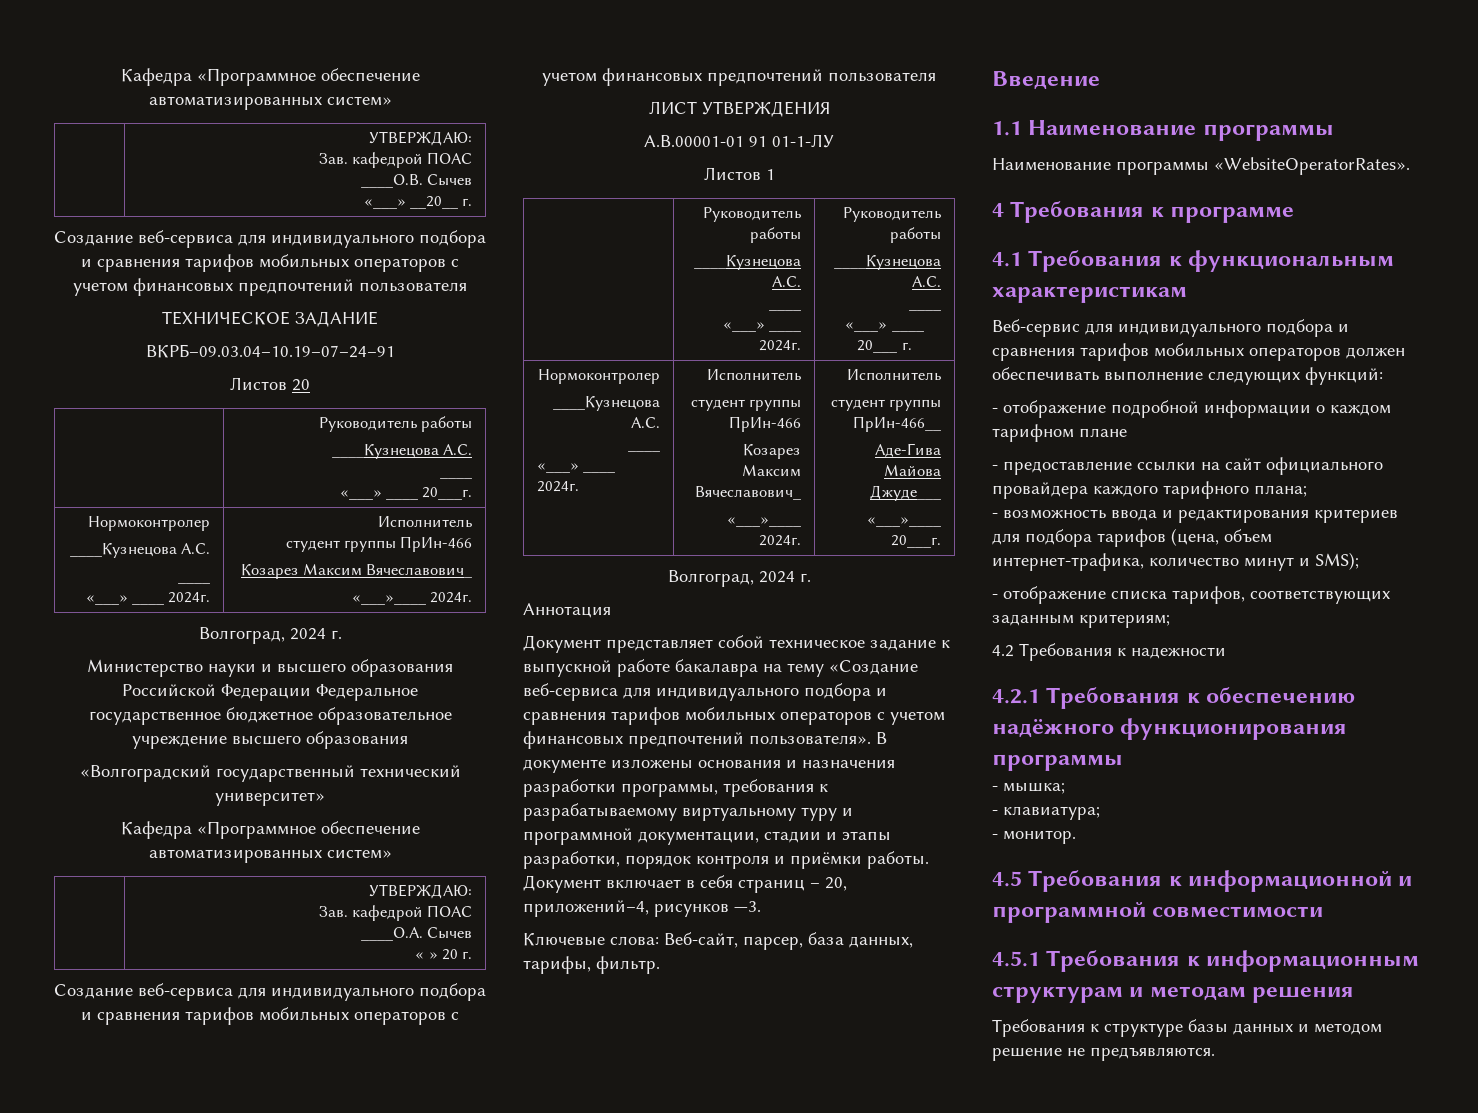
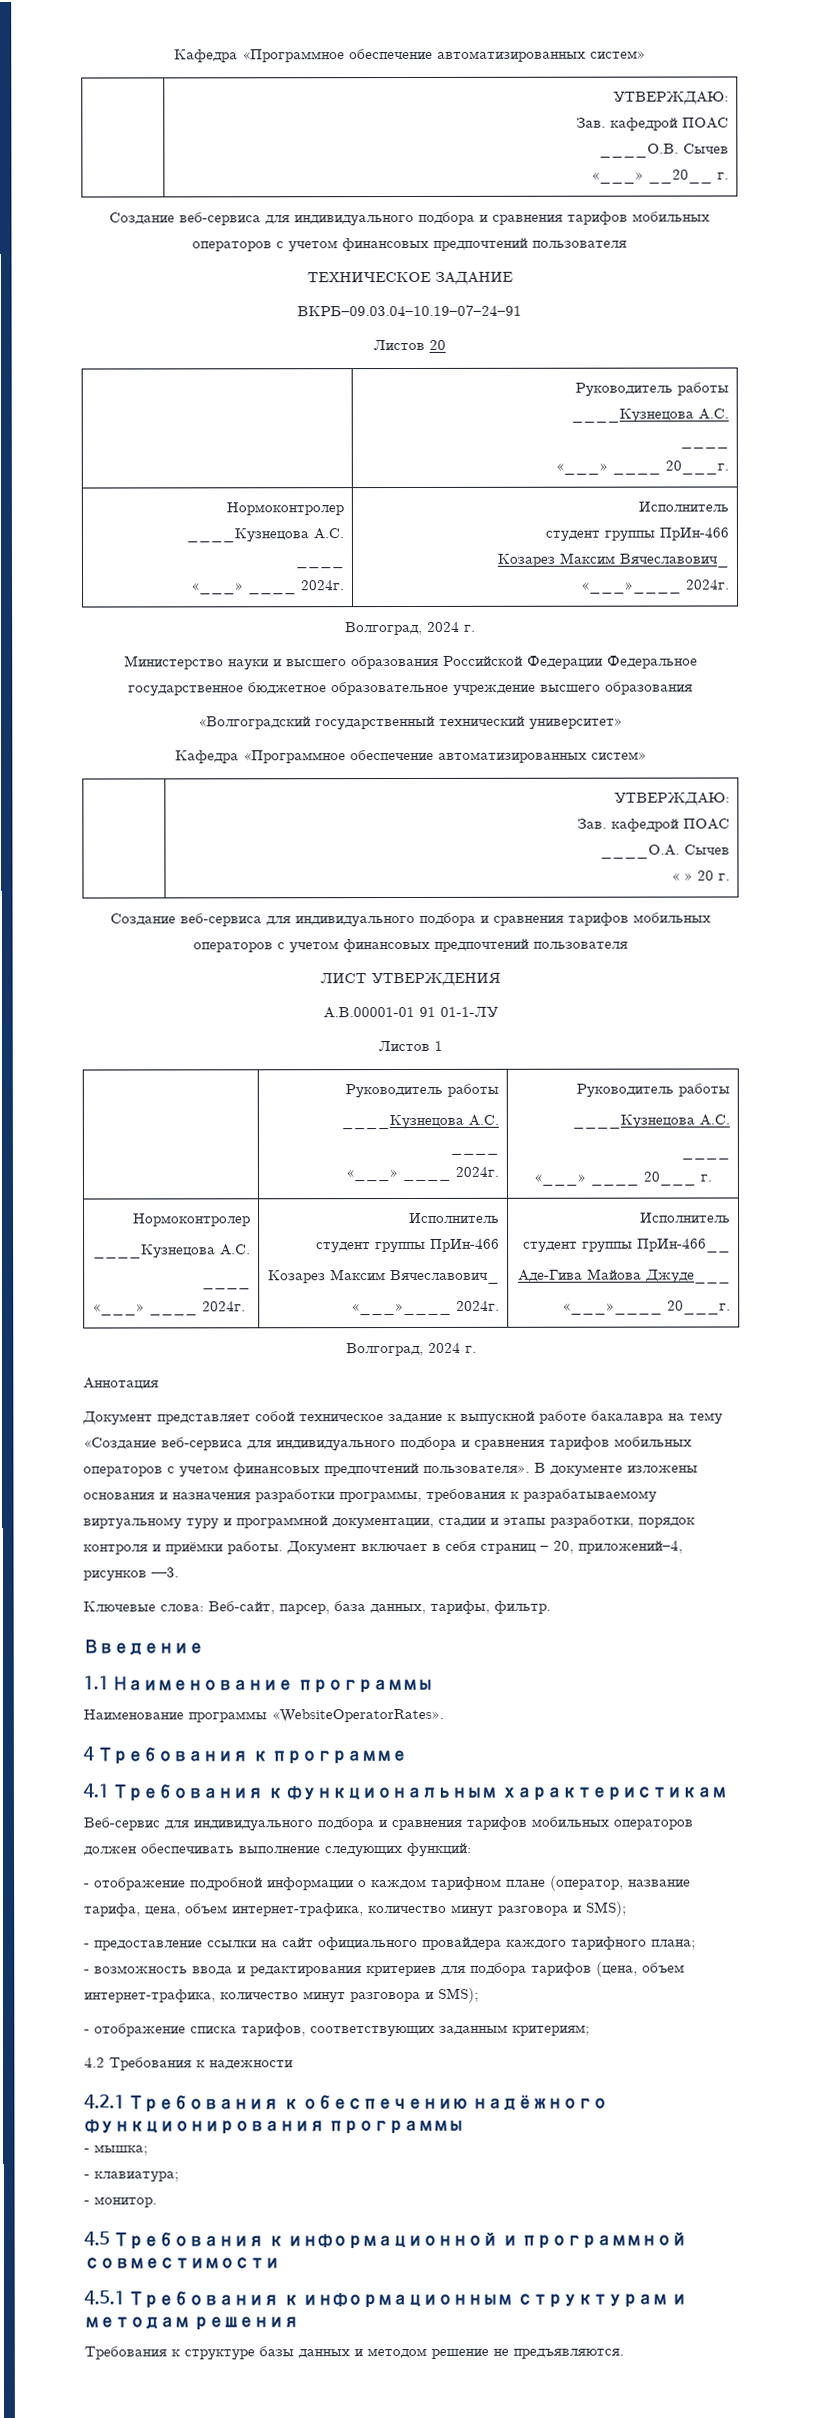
(1127, 432) none -> [550,1875,691,1891] [84,1901,627,1917] (оператор, название тарифа, цена, объем интернет-трафика, количество минут разговора и SMS);
(1294, 564) none -> [350,1991,421,2003] разговора

